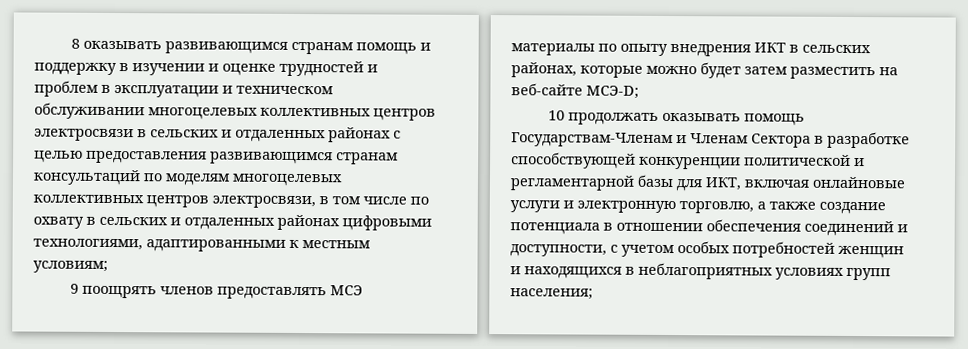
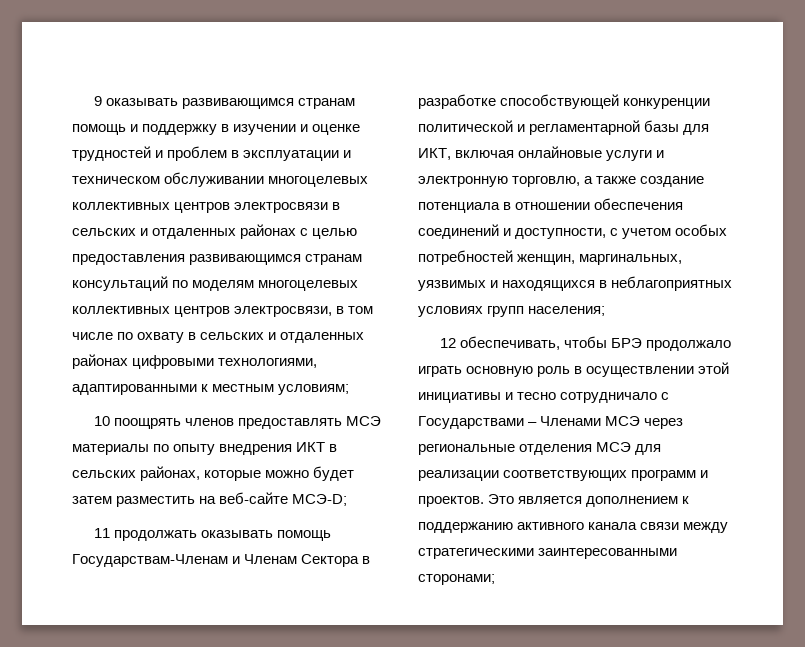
[71,38,81,49] 8 -> [93,96,102,106] 9
[70,283,80,294] 9 -> [93,416,110,426] 10
[548,110,566,121] 10 -> [93,528,110,538] 11
[838,245,904,259] женщин -> [517,254,683,265] [418,280,486,291] женщин, маргинальных, уязвимых
(593, 294) none -> [439,336,731,351] [418,362,730,377] [418,392,670,403] [418,416,684,429] [418,442,662,455] [418,470,709,481] [418,494,690,507] [418,522,729,533] [418,548,678,559] [418,574,495,585] // 12 обеспечивать, чтобы БРЭ продолжало играть основную роль в осуществлении этой инициативы и тесно сотрудничало с Государствами – Членами МСЭ через региональные отделения МСЭ для реализации соответствующих программ и проектов. Это является дополнением к поддержанию активного канала связи между стратегическими заинтересованными сторонами;

